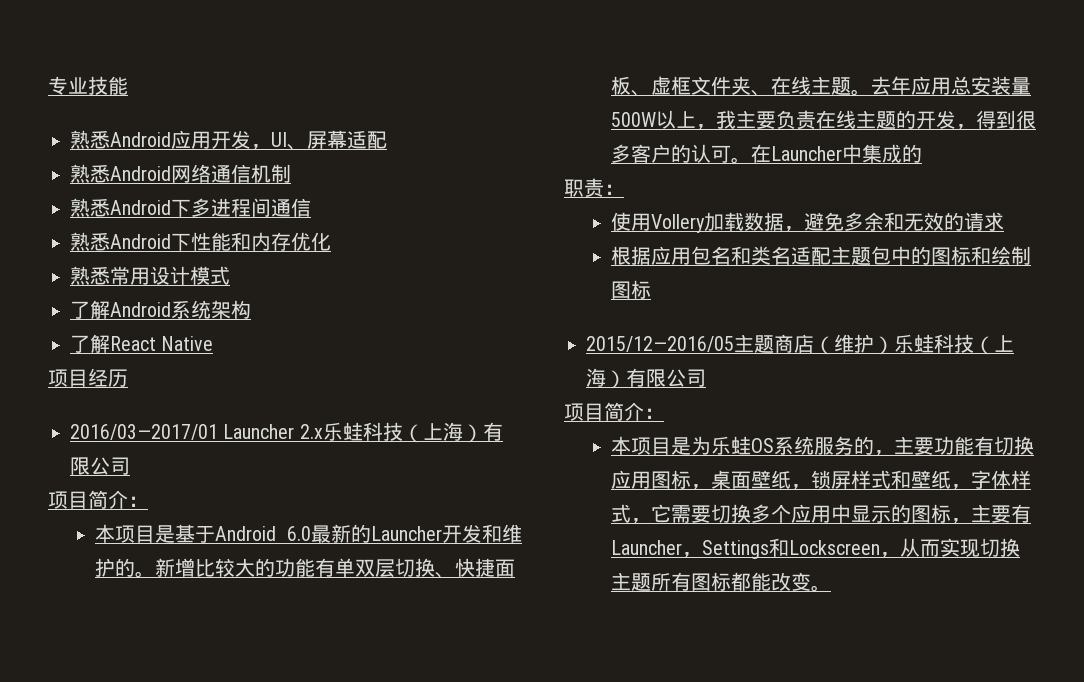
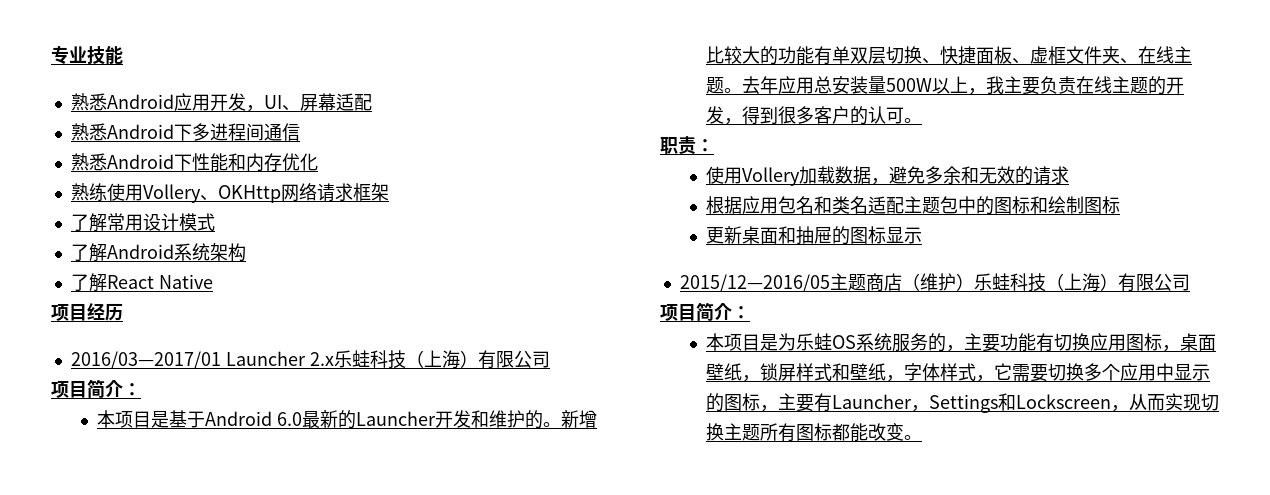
[70,164,291,183] // 熟悉Android网络通信机制 -> (372, 102) none
[90,266,110,285] 悉 -> [88,183,389,203] [70,213,107,232] 练使用Vollery、OKHttp网络请求框架 // 了解
[751,144,923,163] 在Launcher中集成的 -> (922, 120) none
(652, 289) none -> [705,226,922,245] // 更新桌面和抽屉的图标显示

